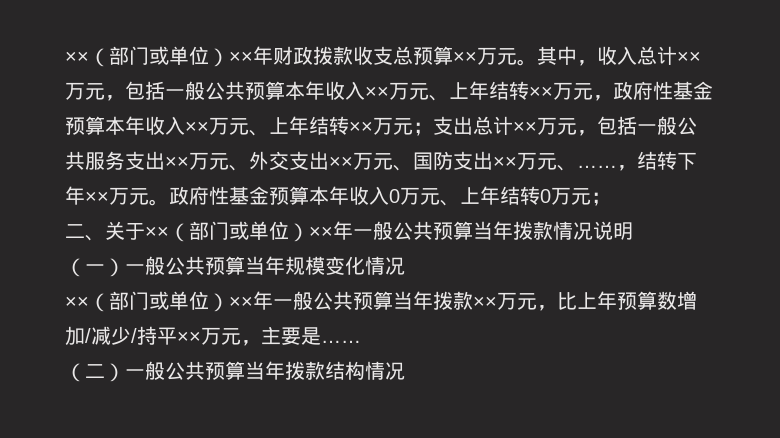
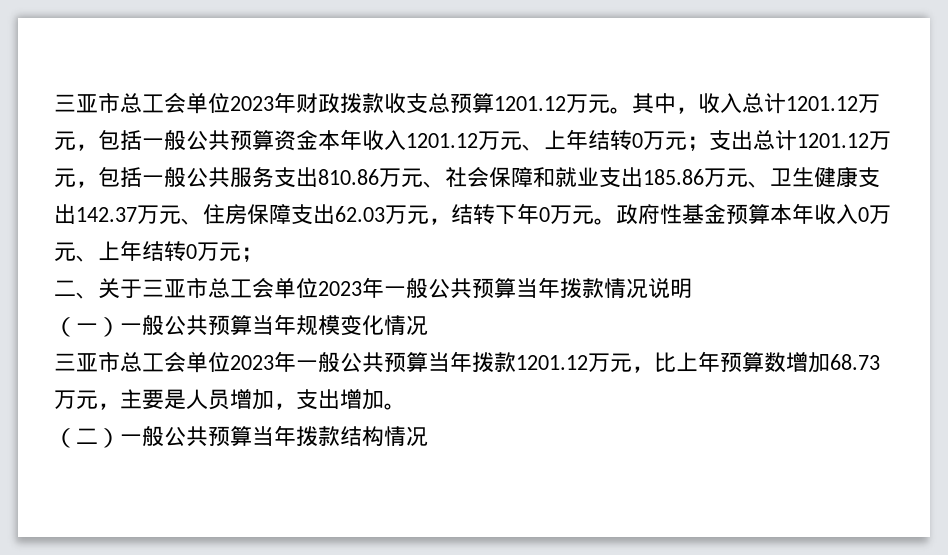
[65,46,253,67] ××（部门或单位）×× -> [54,93,274,114] 三亚市总工会单位2023
[453,51,477,63] ×× -> [494,96,566,111] 1201.12
[677,51,701,63] ×× -> [786,96,858,111] 1201.12
[285,81,713,101] [65,116,373,136] 本年收入××万元、上年结转××万元，政府性基金预算本年收入××万元、上年结转×× -> [274,129,643,151] 资金本年收入1201.12万元、上年结转0
[513,121,537,133] ×× -> [797,133,869,148] 1201.12
[165,151,617,171] ××万元、外交支出××万元、国防支出××万元、…… -> [318,167,880,188] [54,204,429,225] 810.86万元、社会保障和就业支出185.86万元、卫生健康支出142.37万元、住房保障支出62.03万元
[85,191,109,203] ×× -> [539,207,550,222] 0
[145,221,333,242] ××（部门或单位）×× -> [142,278,362,299] 三亚市总工会单位2023
[65,291,497,312] ××（部门或单位）××年一般公共预算当年拨款×× -> [54,351,588,373] 三亚市总工会单位2023年一般公共预算当年拨款1201.12
[85,326,361,346] /减少/持平××万元，主要是…… -> [830,354,880,370] [54,389,406,410] 68.73万元，主要是人员增加，支出增加。

